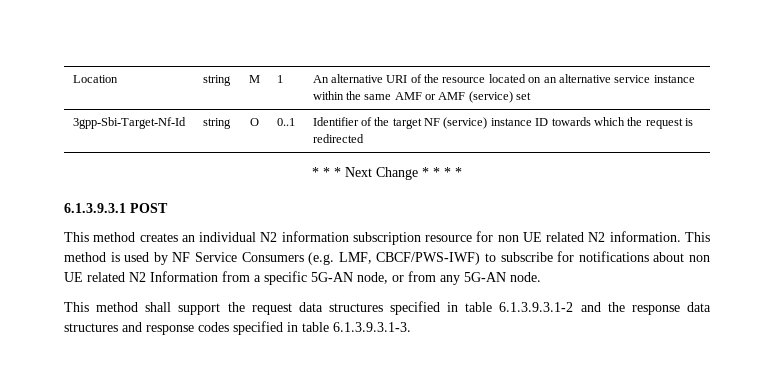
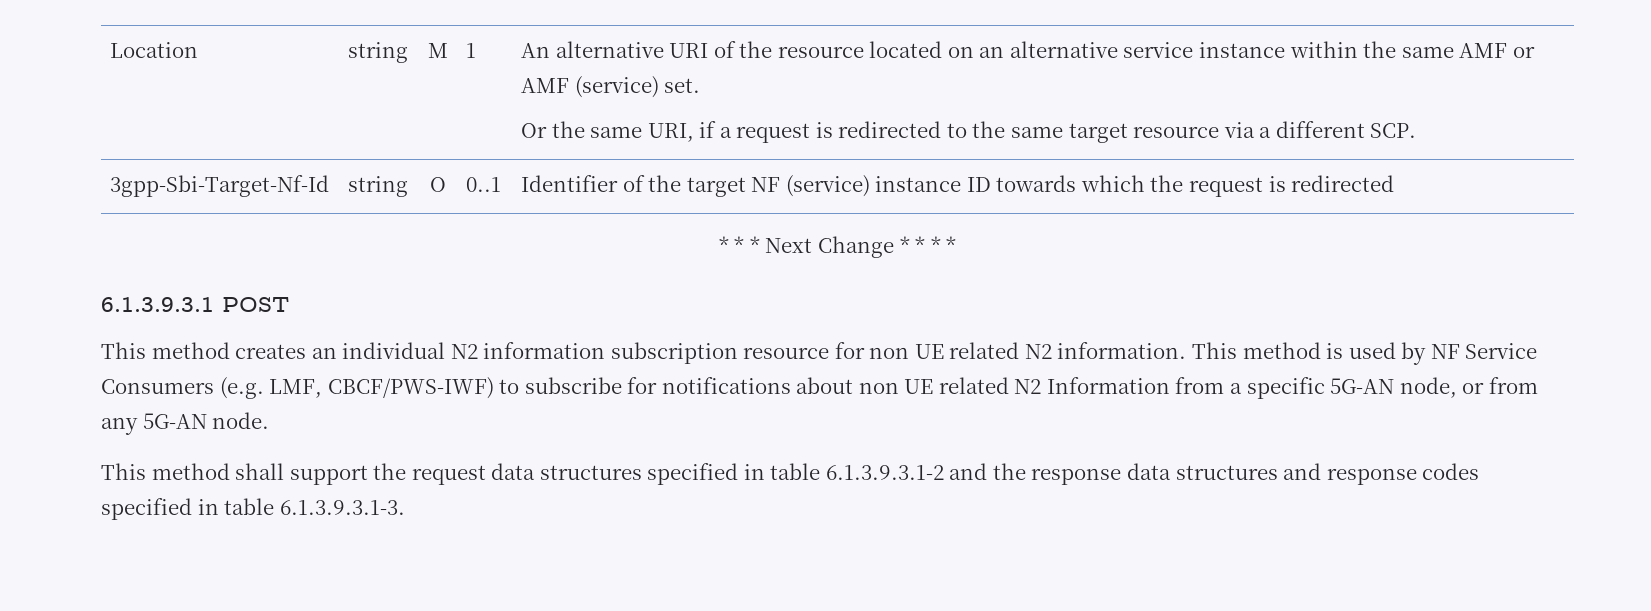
[516,92,532,100] set -> [664,78,701,93] [521,121,1417,143] set. // Or the same URI, if a request is redirected to the same target resource via a different SCP.

